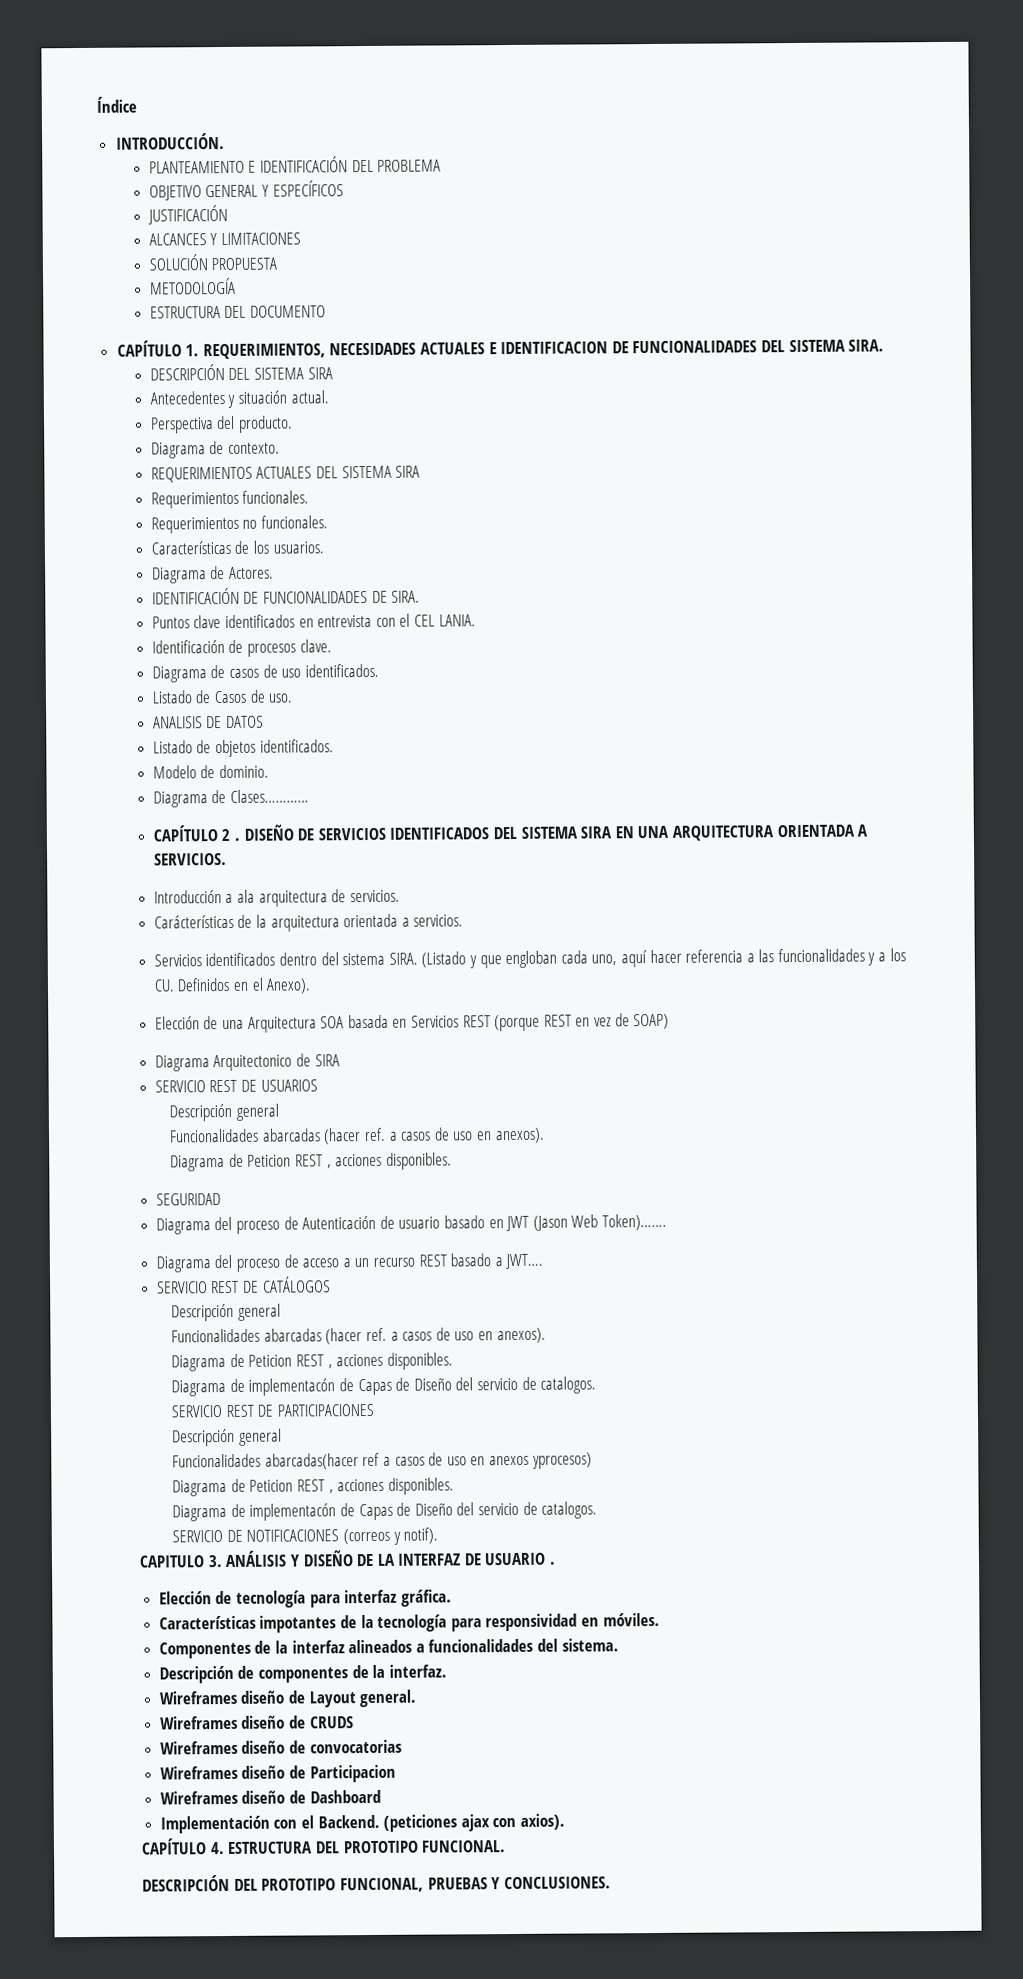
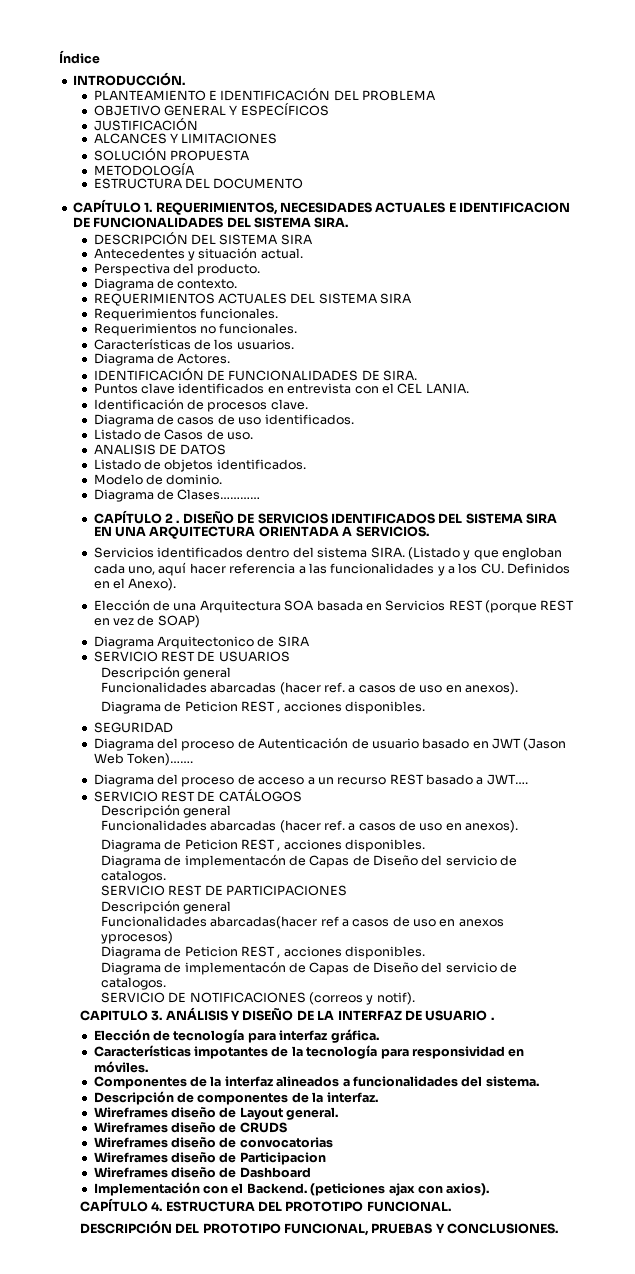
[153,889,400,907] [153,913,464,932] // Introducción a ala arquitectura de servicios. // Carácterísticas de la arquitectura orientada a servicios. -> (429, 531) none

